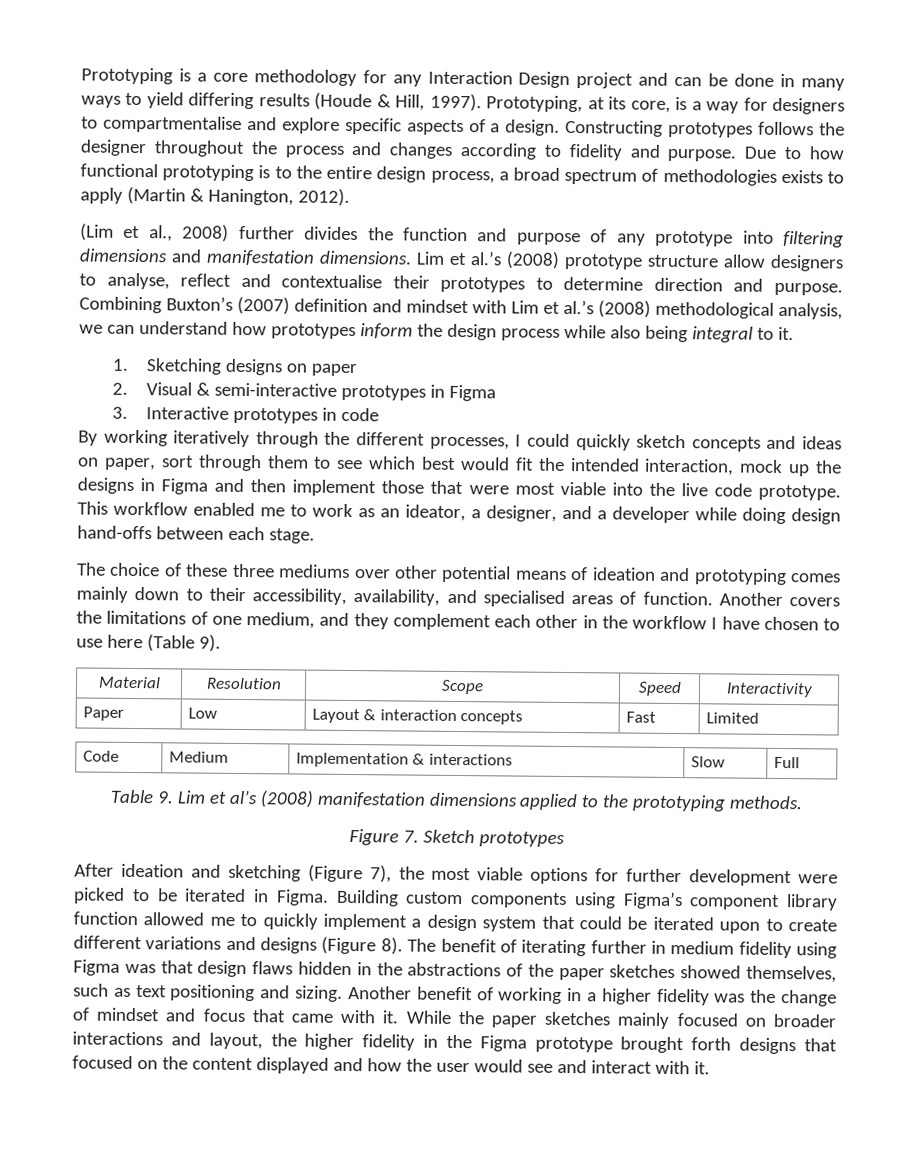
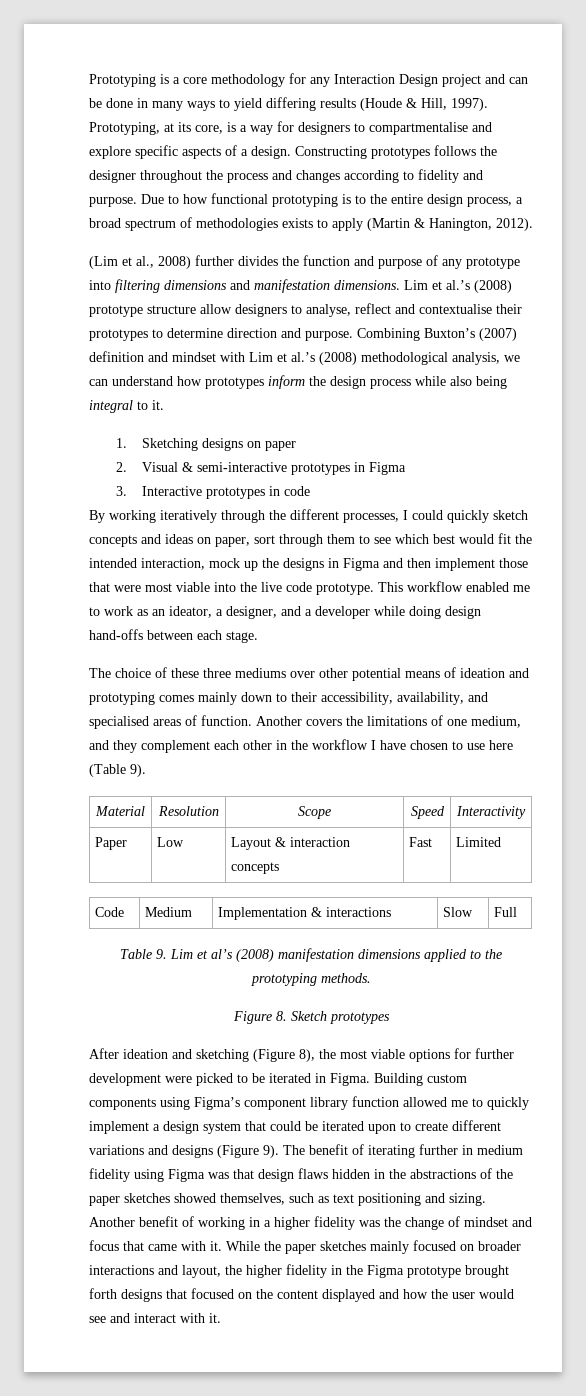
[402,830,419,843] 7. -> [275,1011,287,1021] 8.
[369,865,392,883] 7), -> [299,1049,315,1062] 8),
[380,937,403,955] 8). -> [263,1145,279,1158] 9).

